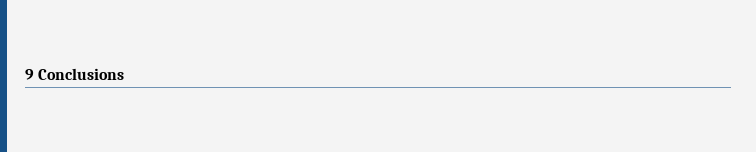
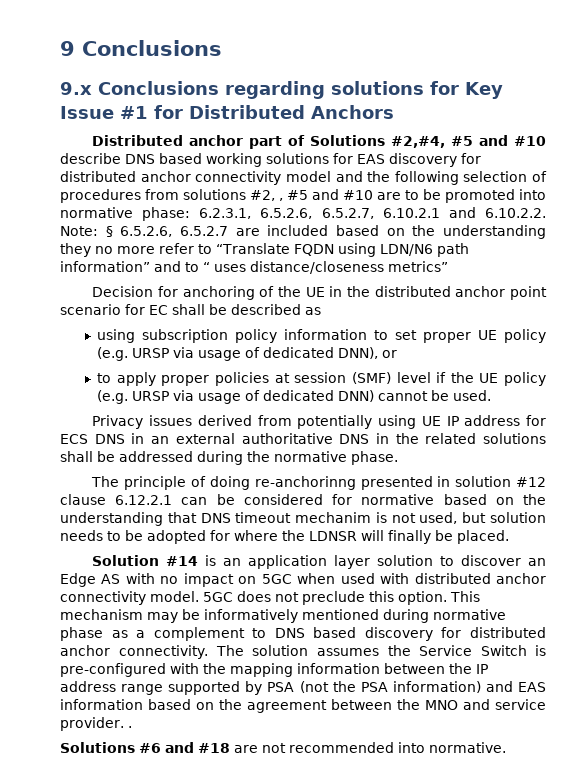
(125, 74) none -> [60,81,503,99] [60,105,394,119] [92,135,547,149] [60,153,481,167] [60,171,547,185] [60,189,546,203] [60,207,546,221] [60,225,546,239] [60,243,469,257] [60,261,448,274] [92,286,547,300] [60,304,321,315] [97,329,546,343] [97,347,398,361] [97,372,546,386] [97,390,492,404] [92,415,546,429] [60,433,546,444] [60,451,398,465] [91,476,547,490] [60,494,546,505] [60,512,546,526] [60,530,509,544] [92,555,547,569] [60,573,546,587] [60,591,480,605] [60,609,506,623] [60,627,546,641] [60,645,546,659] [60,663,488,677] [60,681,547,695] [60,699,546,713] [60,717,132,731] [60,742,506,753] // 9.x Conclusions regarding solutions for Key Issue #1 for Distributed Anchors // Distributed anchor part of Solutions #2,#4, #5 and #10 describe DNS based working solutions for EAS discovery for distributed anchor connectivity model and the following selection of procedures from solutions #2, , #5 and #10 are to be promoted into normative phase: 6.2.3.1, 6.5.2.6, 6.5.2.7, 6.10.2.1 and 6.10.2.2. Note: § 6.5.2.6, 6.5.2.7 are included based on the understanding they no more refer to “Translate FQDN using LDN/N6 path information” and to “ uses distance/closeness metrics” // Decision for anchoring of the UE in the distributed anchor point scenario for EC shall be described as // using subscription policy information to set proper UE policy (e.g. URSP via usage of dedicated DNN), or // to apply proper policies at session (SMF) level if the UE policy (e.g. URSP via usage of dedicated DNN) cannot be used. // Privacy issues derived from potentially using UE IP address for ECS DNS in an external authoritative DNS in the related solutions shall be addressed during the normative phase. // The principle of doing re-anchorinng presented in solution #12 clause 6.12.2.1 can be considered for normative based on the understanding that DNS timeout mechanim is not used, but solution needs to be adopted for where the LDNSR will finally be placed. // Solution #14 is an application layer solution to discover an Edge AS with no impact on 5GC when used with distributed anchor connectivity model. 5GC does not preclude this option. This mechanism may be informatively mentioned during normative phase as a complement to DNS based discovery for distributed anchor connectivity. The solution assumes the Service Switch is pre-configured with the mapping information between the IP address range supported by PSA (not the PSA information) and EAS information based on the agreement between the MNO and service provider. . // Solutions #6 and #18 are not recommended into normative.

